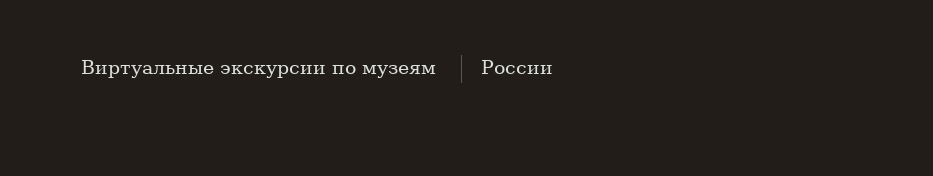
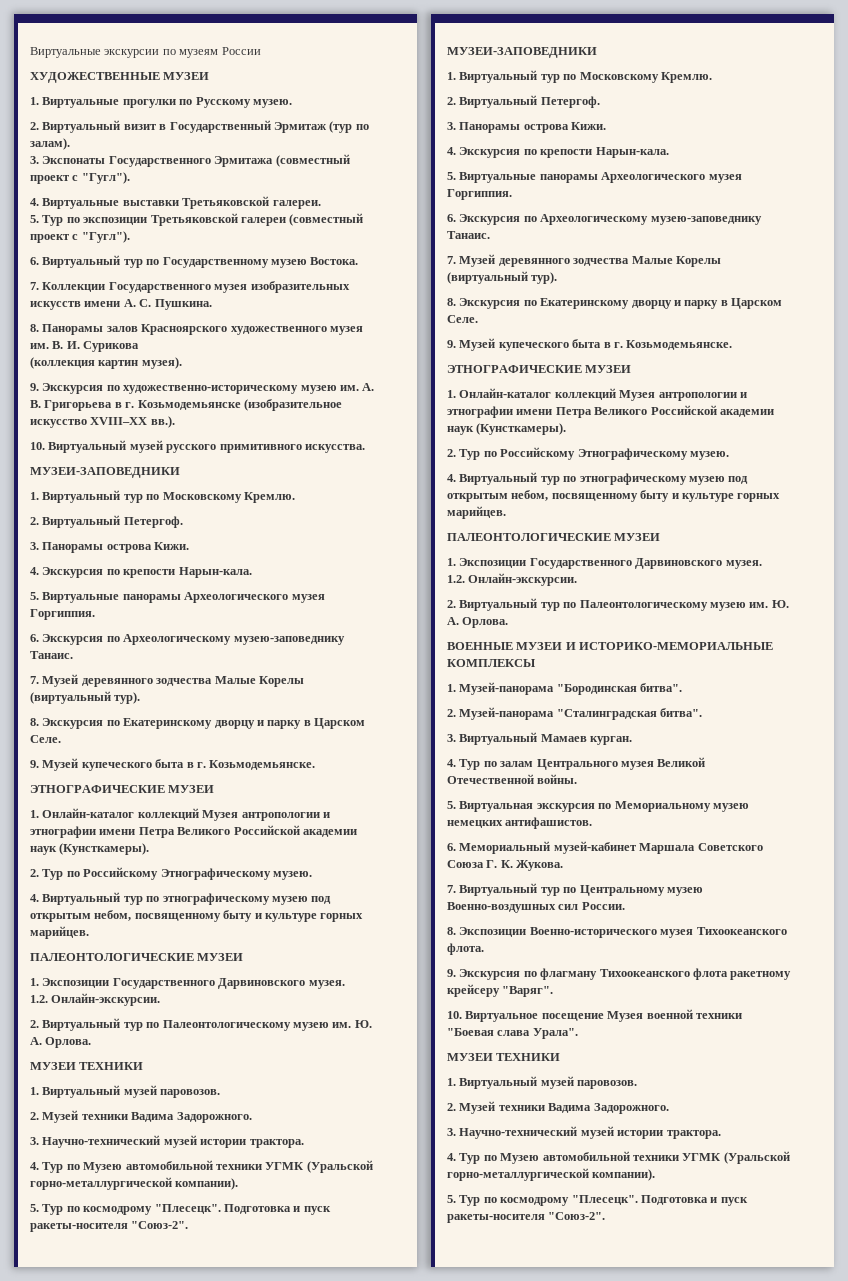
(553, 67) none -> [30,72,210,83] [30,97,292,108] [30,120,369,133] [30,138,70,150] [30,154,350,167] [30,172,130,184] [30,196,321,209] [30,213,364,226] [30,231,130,243] [30,255,359,268] [30,281,350,293] [30,299,212,310] [30,324,363,335] [30,341,140,352] [30,357,182,369] [30,383,375,394] [30,399,342,411] [30,416,175,428] [30,440,365,453] [30,467,180,478] [30,490,295,503] [30,515,183,528] [30,542,190,553] [30,567,252,578] [30,592,325,603] [30,609,95,620] [30,634,345,645] [30,651,73,659] [30,674,304,687] [30,691,141,704] [30,718,365,729] [30,735,61,743] [30,758,316,771] [30,785,215,793] [30,808,330,821] [30,825,357,838] [30,843,150,855] [30,867,312,880] [30,892,332,905] [30,910,364,922] [30,926,89,939] [30,953,244,961] [30,978,345,989] [30,993,161,1006] [30,1018,372,1031] [30,1037,92,1048] [30,1062,144,1070] [30,1085,221,1098] [30,1110,252,1123] [30,1135,304,1148] [30,1160,373,1173] [30,1177,239,1190] [30,1204,331,1215] [30,1221,189,1232] [447,47,597,58] [447,70,712,83] [447,95,600,108] [447,122,607,133] [447,147,669,158] [447,172,742,183] [447,189,512,200] [447,214,762,225] [447,231,490,239] [447,254,721,267] [447,271,558,284] [447,298,782,309] [447,315,478,323] [447,338,733,351] [447,365,632,373] [447,388,747,401] [447,405,774,418] [447,423,567,435] [447,447,729,460] [447,472,749,485] [447,490,781,502] [447,506,506,519] [447,533,661,541] [447,558,762,569] [447,573,578,586] [447,598,789,611] [447,617,509,628] [447,642,774,650] [447,659,536,667] [447,682,683,695] [447,707,703,720] [447,732,633,745] [447,757,706,770] [447,774,578,784] [447,801,749,812] [447,817,593,829] [447,841,763,854] [447,860,564,871] [447,883,703,896] [447,902,625,913] [447,927,787,938] [447,943,484,955] [447,968,792,980] [447,984,554,997] [447,1009,742,1022] [447,1028,578,1039] [447,1053,561,1061] [447,1076,638,1089] [447,1101,669,1114] [447,1126,721,1139] [447,1151,790,1164] [447,1168,656,1181] [447,1195,748,1206] [447,1212,606,1223] // ХУДОЖЕСТВЕННЫЕ МУЗЕИ // 1. Виртуальные прогулки по Русскому музею. // 2. Виртуальный визит в Государственный Эрмитаж (тур по залам). // 3. Экспонаты Государственного Эрмитажа (совместный проект с "Гугл"). // 4. Виртуальные выставки Третьяковской галереи. // 5. Тур по экспозиции Третьяковской галереи (совместный проект с "Гугл"). // 6. Виртуальный тур по Государственному музею Востока. // 7. Коллекции Государственного музея изобразительных искусств имени А. С. Пушкина. // 8. Панорамы залов Красноярского художественного музея им. В. И. Сурикова // (коллекция картин музея). // 9. Экскурсия по художественно-историческому музею им. А. В. Григорьева в г. Козьмодемьянске (изобразительное искусство XVIII–XX вв.). // 10. Виртуальный музей русского примитивного искусства. // МУЗЕИ-ЗАПОВЕДНИКИ // 1. Виртуальный тур по Московскому Кремлю. // 2. Виртуальный Петергоф. // 3. Панорамы острова Кижи. // 4. Экскурсия по крепости Нарын-кала. // 5. Виртуальные панорамы Археологического музея Горгиппия. // 6. Экскурсия по Археологическому музею-заповеднику Танаис. // 7. Музей деревянного зодчества Малые Корелы (виртуальный тур). // 8. Экскурсия по Екатеринскому дворцу и парку в Царском Селе. // 9. Музей купеческого быта в г. Козьмодемьянске. // ЭТНОГРАФИЧЕСКИЕ МУЗЕИ // 1. Онлайн-каталог коллекций Музея антропологии и этнографии имени Петра Великого Российской академии наук (Кунсткамеры). // 2. Тур по Российскому Этнографическому музею. // 4. Виртуальный тур по этнографическому музею под открытым небом, посвященному быту и культуре горных марийцев. // ПАЛЕОНТОЛОГИЧЕСКИЕ МУЗЕИ // 1. Экспозиции Государственного Дарвиновского музея. // 1.2. Онлайн-экскурсии. // 2. Виртуальный тур по Палеонтологическому музею им. Ю. А. Орлова. // МУЗЕИ ТЕХНИКИ // 1. Виртуальный музей паровозов. // 2. Музей техники Вадима Задорожного. // 3. Научно-технический музей истории трактора. // 4. Тур по Музею автомобильной техники УГМК (Уральской горно-металлургической компании). // 5. Тур по космодрому "Плесецк". Подготовка и пуск ракеты-носителя "Союз-2". // МУЗЕИ-ЗАПОВЕДНИКИ // 1. Виртуальный тур по Московскому Кремлю. // 2. Виртуальный Петергоф. // 3. Панорамы острова Кижи. // 4. Экскурсия по крепости Нарын-кала. // 5. Виртуальные панорамы Археологического музея Горгиппия. // 6. Экскурсия по Археологическому музею-заповеднику Танаис. // 7. Музей деревянного зодчества Малые Корелы (виртуальный тур). // 8. Экскурсия по Екатеринскому дворцу и парку в Царском Селе. // 9. Музей купеческого быта в г. Козьмодемьянске. // ЭТНОГРАФИЧЕСКИЕ МУЗЕИ // 1. Онлайн-каталог коллекций Музея антропологии и этнографии имени Петра Великого Российской академии наук (Кунсткамеры). // 2. Тур по Российскому Этнографическому музею. // 4. Виртуальный тур по этнографическому музею под открытым небом, посвященному быту и культуре горных марийцев. // ПАЛЕОНТОЛОГИЧЕСКИЕ МУЗЕИ // 1. Экспозиции Государственного Дарвиновского музея. // 1.2. Онлайн-экскурсии. // 2. Виртуальный тур по Палеонтологическому музею им. Ю. А. Орлова. // ВОЕННЫЕ МУЗЕИ И ИСТОРИКО-МЕМОРИАЛЬНЫЕ КОМПЛЕКСЫ // 1. Музей-панорама "Бородинская битва". // 2. Музей-панорама "Сталинградская битва". // 3. Виртуальный Мамаев курган. // 4. Тур по залам Центрального музея Великой Отечественной войны. // 5. Виртуальная экскурсия по Мемориальному музею немецких антифашистов. // 6. Мемориальный музей-кабинет Маршала Советского Союза Г. К. Жукова. // 7. Виртуальный тур по Центральному музею Военно-воздушных сил России. // 8. Экспозиции Военно-исторического музея Тихоокеанского флота. // 9. Экскурсия по флагману Тихоокеанского флота ракетному крейсеру "Варяг". // 10. Виртуальное посещение Музея военной техники "Боевая слава Урала". // МУЗЕИ ТЕХНИКИ // 1. Виртуальный музей паровозов. // 2. Музей техники Вадима Задорожного. // 3. Научно-технический музей истории трактора. // 4. Тур по Музею автомобильной техники УГМК (Уральской горно-металлургической компании). // 5. Тур по космодрому "Плесецк". Подготовка и пуск ракеты-носителя "Союз-2".

